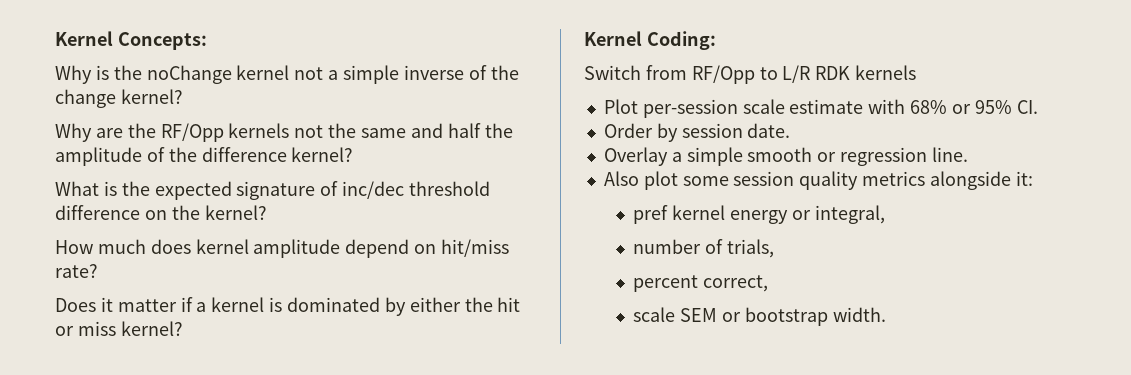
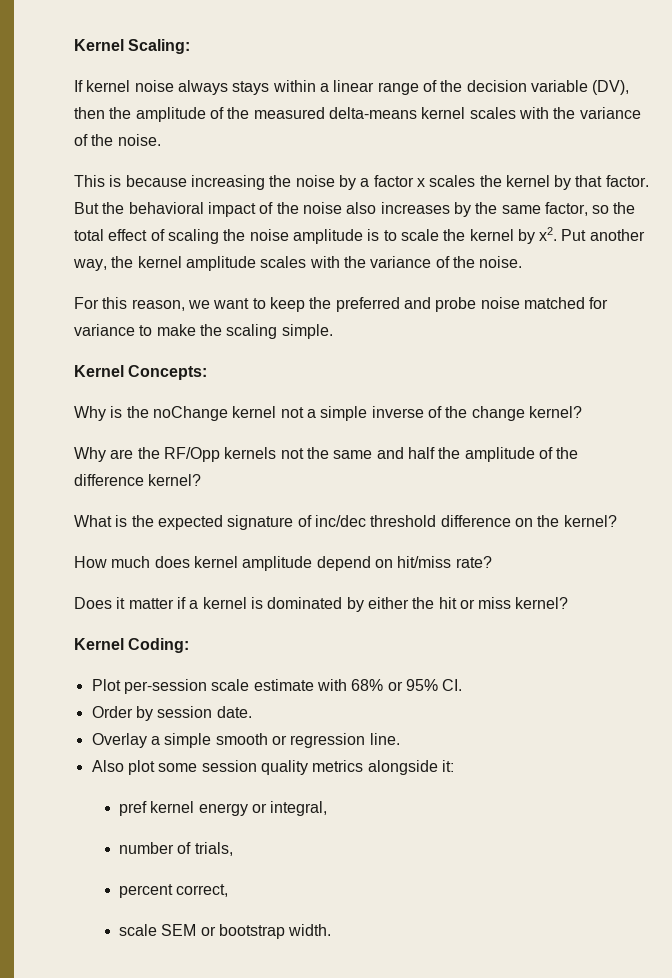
[55,31,113,46] Kernel -> [74,39,191,54] [74,80,630,95] [74,107,641,122] [74,134,161,146] [74,175,649,190] [74,202,636,217] [74,227,645,244] [73,256,523,271] [74,297,609,312] [74,324,333,339] [74,365,124,377] Kernel Scaling: // If kernel noise always stays within a linear range of the decision variable (DV), then the amplitude of the measured delta-means kernel scales with the variance of the noise. // This is because increasing the noise by a factor x scales the kernel by that factor. But the behavioral impact of the noise also increases by the same factor, so the total effect of scaling the noise amplitude is to scale the kernel by x2. Put another way, the kernel amplitude scales with the variance of the noise. // For this reason, we want to keep the preferred and probe noise matched for variance to make the scaling simple. // Kernel
[584,65,917,84] // Switch from RF/Opp to L/R RDK kernels -> (190, 645) none

